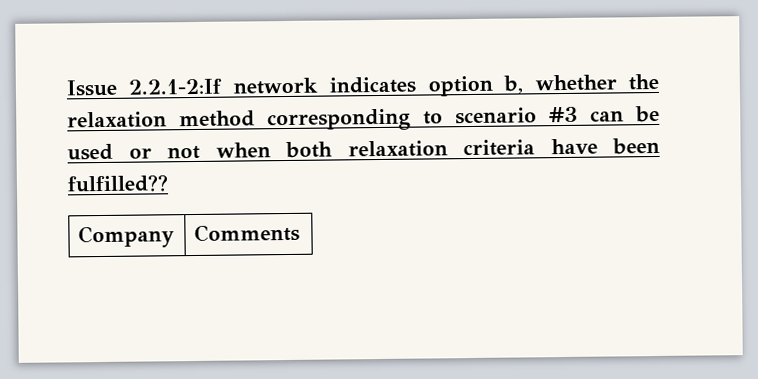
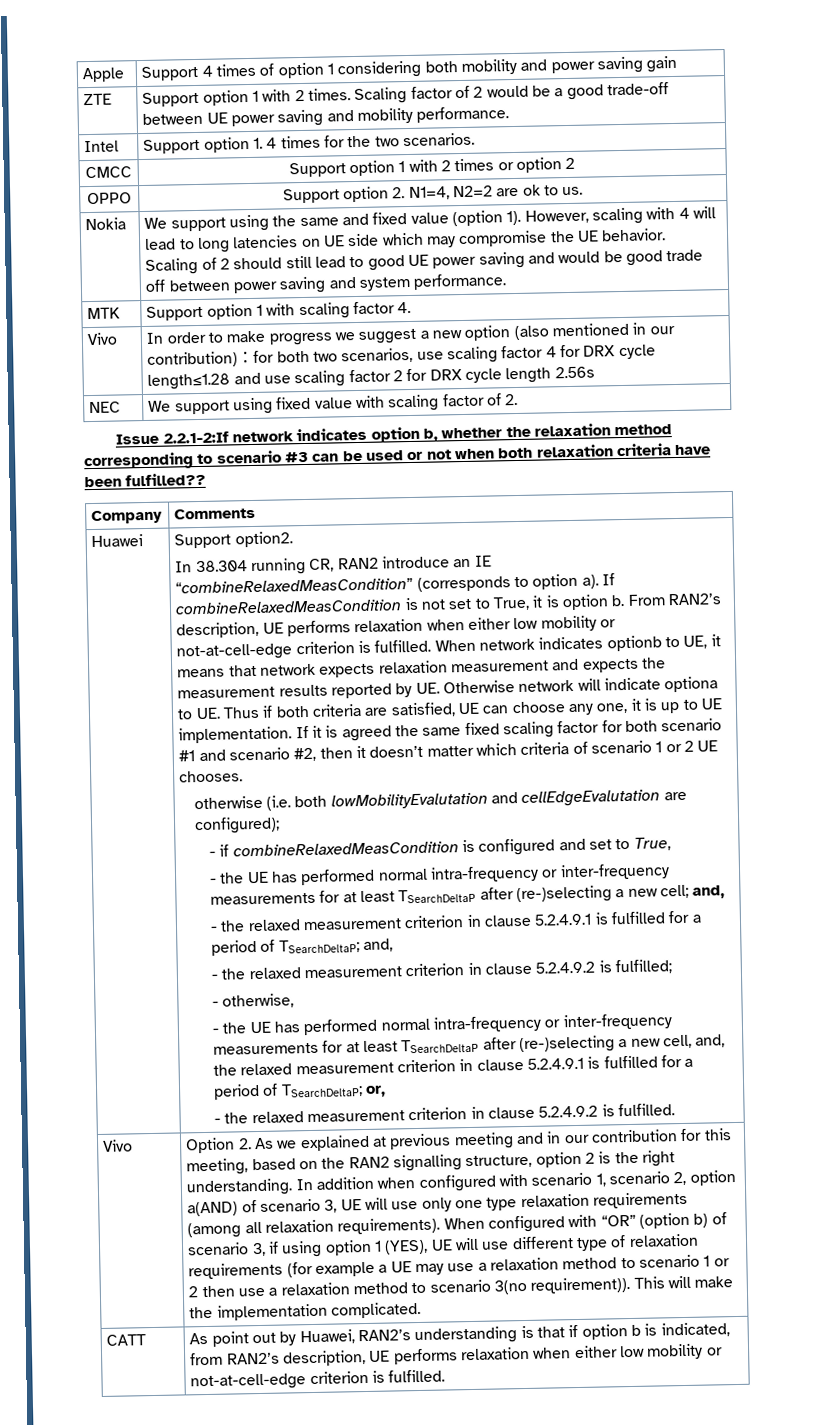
(66, 88) none -> [82,67,126,83] [141,55,678,81] [83,93,113,106] [142,82,669,107] [142,106,510,127] [84,140,120,153] [143,132,475,154] [85,166,132,179] [288,157,576,178] [87,192,132,205] [282,184,584,204] [85,217,127,231] [144,206,716,232] [145,228,667,253] [145,249,704,275] [145,273,508,294] [87,307,121,320] [146,301,412,321] [87,332,119,346] [146,322,675,346] [147,344,656,368] [147,366,595,390] [89,401,122,414] [148,393,519,415] Apple | Support 4 times of option 1 considering both mobility and power saving gain // ZTE | Support option 1 with 2 times. Scaling factor of 2 would be a good trade-off between UE power saving and mobility performance. // Intel | Support option 1. 4 times for the two scenarios. // CMCC | Support option 1 with 2 times or option 2 // OPPO | Support option 2. N1=4, N2=2 are ok to us. // Nokia | We support using the same and fixed value (option 1). However, scaling with 4 will lead to long latencies on UE side which may compromise the UE behavior. Scaling of 2 should still lead to good UE power saving and would be good trade off between power saving and system performance. // MTK | Support option 1 with scaling factor 4. // Vivo | In order to make progress we suggest a new option (also mentioned in our contribution)：for both two scenarios, use scaling factor 4 for DRX cycle length≤1.28 and use scaling factor 2 for DRX cycle length 2.56s // NEC | We support using fixed value with scaling factor of 2. //
(301, 232) none -> [91,534,144,548] [174,531,293,549] [175,555,492,576] [175,573,616,594] [175,593,722,615] [176,615,616,639] [176,634,721,661] [177,657,666,678] [177,676,719,699] [177,698,722,720] [178,718,723,744] [178,740,719,762] [179,770,244,783] [193,789,687,811] [193,816,280,835] [208,837,671,857] [209,863,670,886] [209,884,726,905] [209,910,702,932] [210,938,393,956] [210,959,672,980] [211,993,295,1009] [211,1013,672,1036] [212,1034,726,1055] [212,1055,694,1076] [212,1083,386,1100] [213,1103,675,1124] [102,1139,134,1152] [185,1128,732,1154] [186,1150,675,1176] [186,1169,736,1197] [187,1191,688,1217] [187,1212,727,1239] [187,1233,699,1258] [188,1254,730,1280] [188,1275,734,1298] [189,1301,422,1321] [106,1334,147,1346] [189,1322,730,1347] [190,1343,723,1367] [190,1369,446,1391] // Huawei | Support option2. // In 38.304 running CR, RAN2 introduce an IE “combineRelaxedMeasCondition” (corresponds to option a). If combineRelaxedMeasCondition is not set to True, it is option b. From RAN2’s description, UE performs relaxation when either low mobility or not-at-cell-edge criterion is fulfilled. When network indicates optionb to UE, it means that network expects relaxation measurement and expects the measurement results reported by UE. Otherwise network will indicate optiona to UE. Thus if both criteria are satisfied, UE can choose any one, it is up to UE implementation. If it is agreed the same fixed scaling factor for both scenario #1 and scenario #2, then it doesn’t matter which criteria of scenario 1 or 2 UE chooses. // otherwise (i.e. both lowMobilityEvalutation and cellEdgeEvalutation are configured); // - if combineRelaxedMeasCondition is configured and set to True, // - the UE has performed normal intra-frequency or inter-frequency measurements for at least TSearchDeltaP after (re-)selecting a new cell; and, // - the relaxed measurement criterion in clause 5.2.4.9.1 is fulfilled for a period of TSearchDeltaP; and, // - the relaxed measurement criterion in clause 5.2.4.9.2 is fulfilled; // - otherwise, // - the UE has performed normal intra-frequency or inter-frequency measurements for at least TSearchDeltaP after (re-)selecting a new cell, and, the relaxed measurement criterion in clause 5.2.4.9.1 is fulfilled for a period of TSearchDeltaP; or, // - the relaxed measurement criterion in clause 5.2.4.9.2 is fulfilled. // Vivo | Option 2. As we explained at previous meeting and in our contribution for this meeting, based on the RAN2 signalling structure, option 2 is the right understanding. In addition when configured with scenario 1, scenario 2, option a(AND) of scenario 3, UE will use only one type relaxation requirements (among all relaxation requirements). When configured with “OR” (option b) of scenario 3, if using option 1 (YES), UE will use different type of relaxation requirements (for example a UE may use a relaxation method to scenario 1 or 2 then use a relaxation method to scenario 3(no requirement)). This will make the implementation complicated. // CATT | As point out by Huawei, RAN2’s understanding is that if option b is indicated, from RAN2’s description, UE performs relaxation when either low mobility or not-at-cell-edge criterion is fulfilled.

